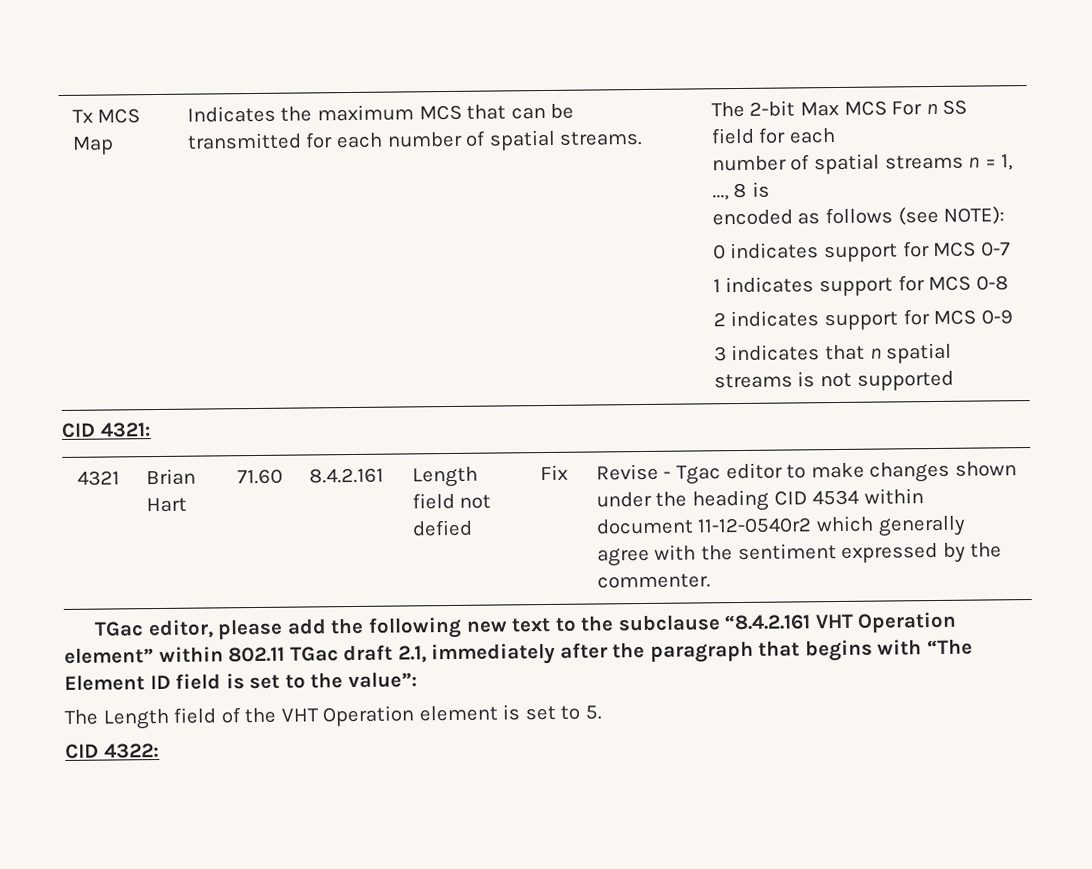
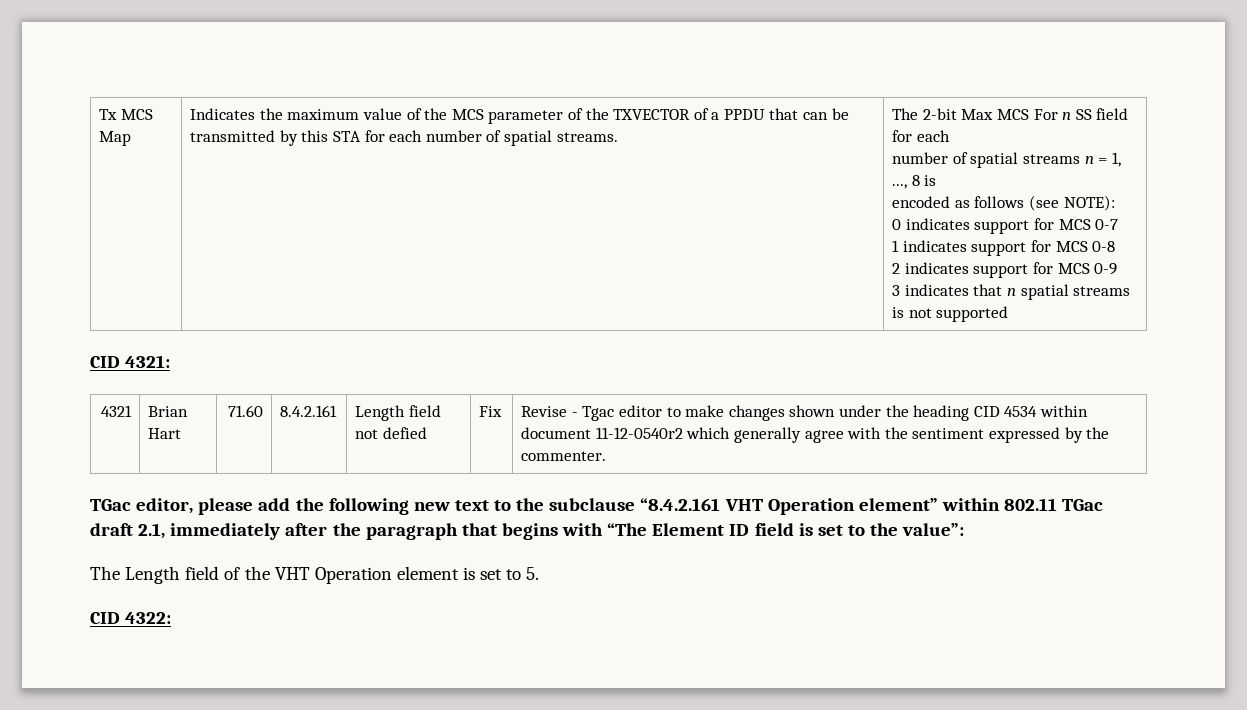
[418,104,462,121] MCS -> [362,108,765,124] value of the MCS parameter of the TXVECTOR of a PPDU
(302, 141) none -> [279,130,361,146] by this STA

